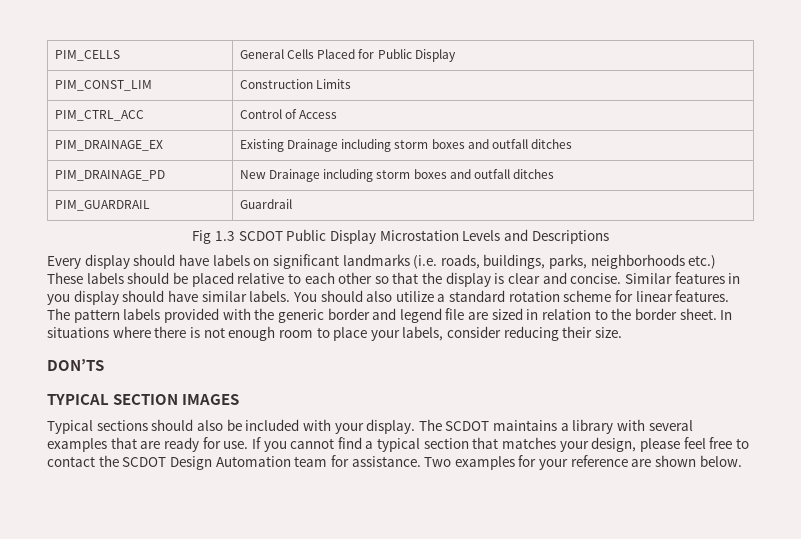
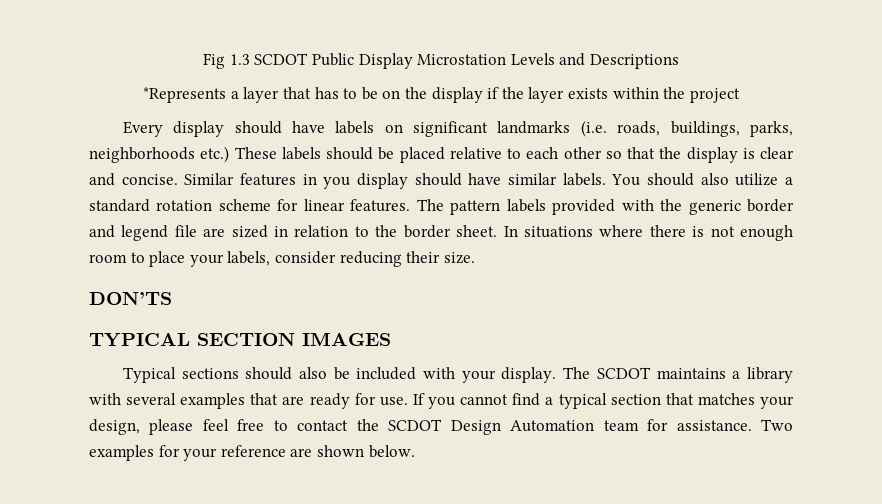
[54,50,120,61] [239,49,456,62] [54,80,152,91] [239,79,352,89] [54,110,144,121] [239,109,338,119] [54,140,163,151] [239,139,573,152] [54,170,165,181] [239,169,555,182] [54,200,150,211] [239,199,292,209] PIM_CELLS | General Cells Placed for Public Display // PIM_CONST_LIM | Construction Limits // PIM_CTRL_ACC | Control of Access // PIM_DRAINAGE_EX | Existing Drainage including storm boxes and outfall ditches // PIM_DRAINAGE_PD | New Drainage including storm boxes and outfall ditches // PIM_GUARDRAIL | Guardrail // -> (203, 61) none
(609, 237) none -> [143,87,740,103] // *Represents a layer that has to be on the display if the layer exists within the project

